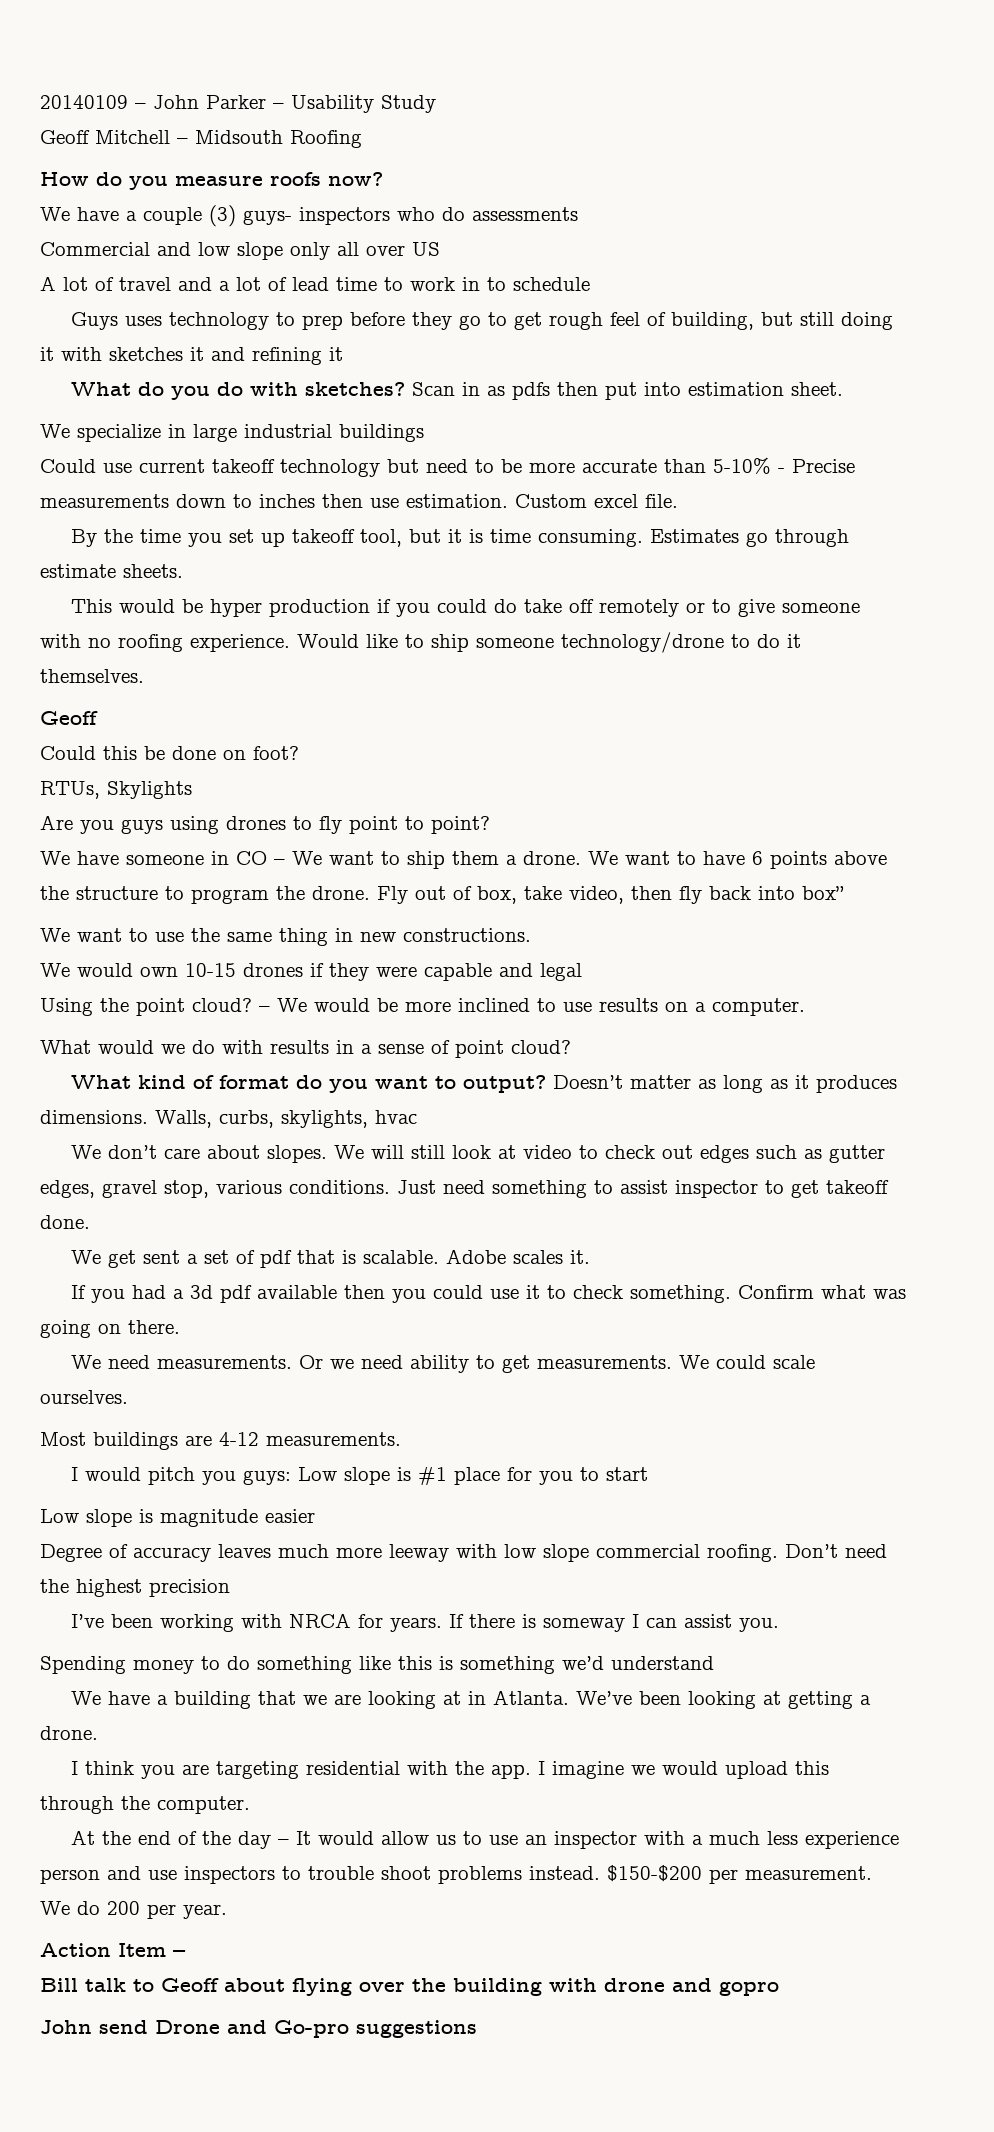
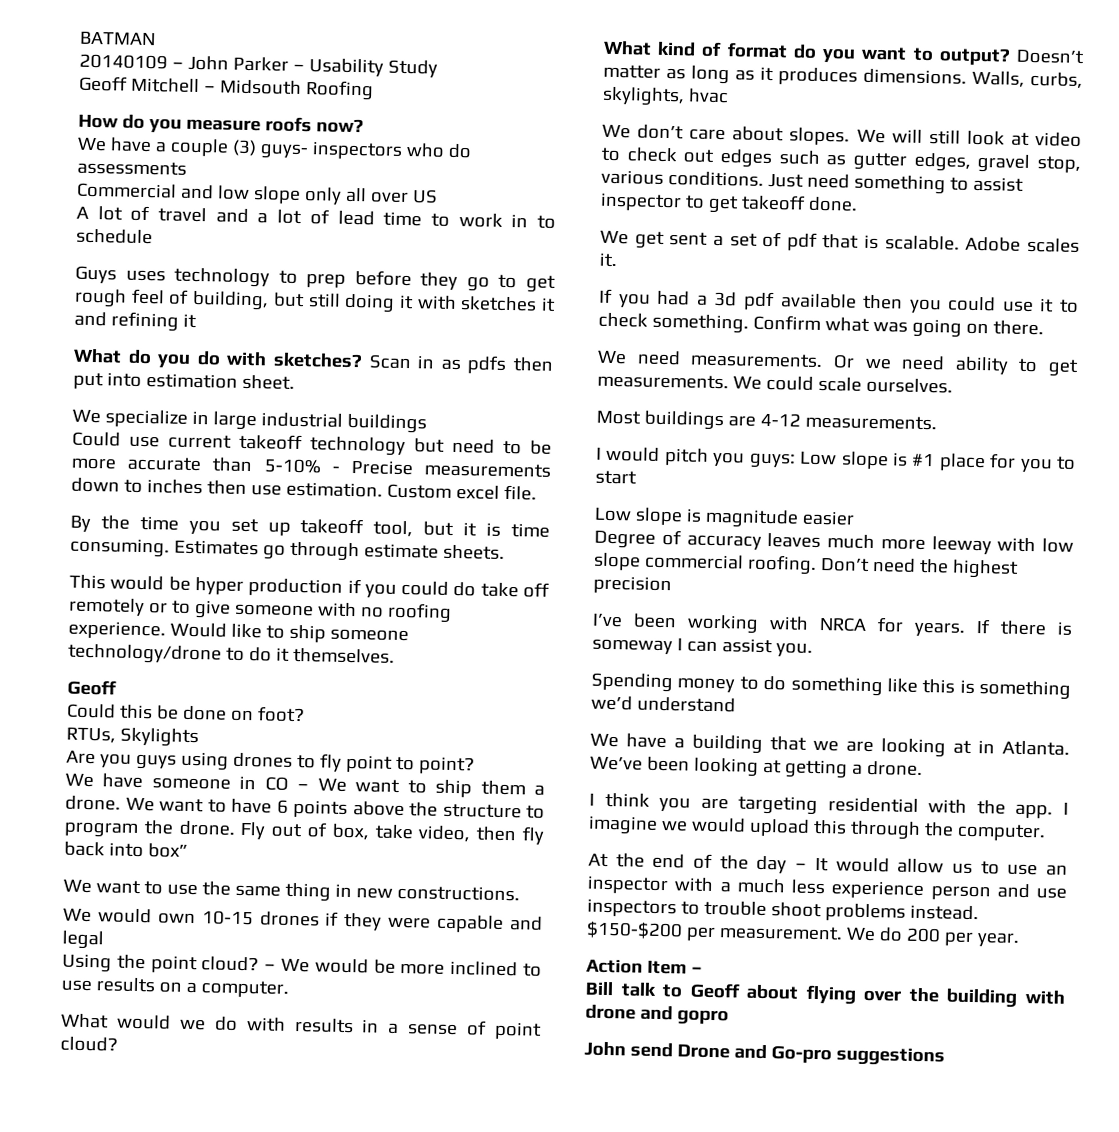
(40, 102) none -> [79,31,156,46] BATMAN //

